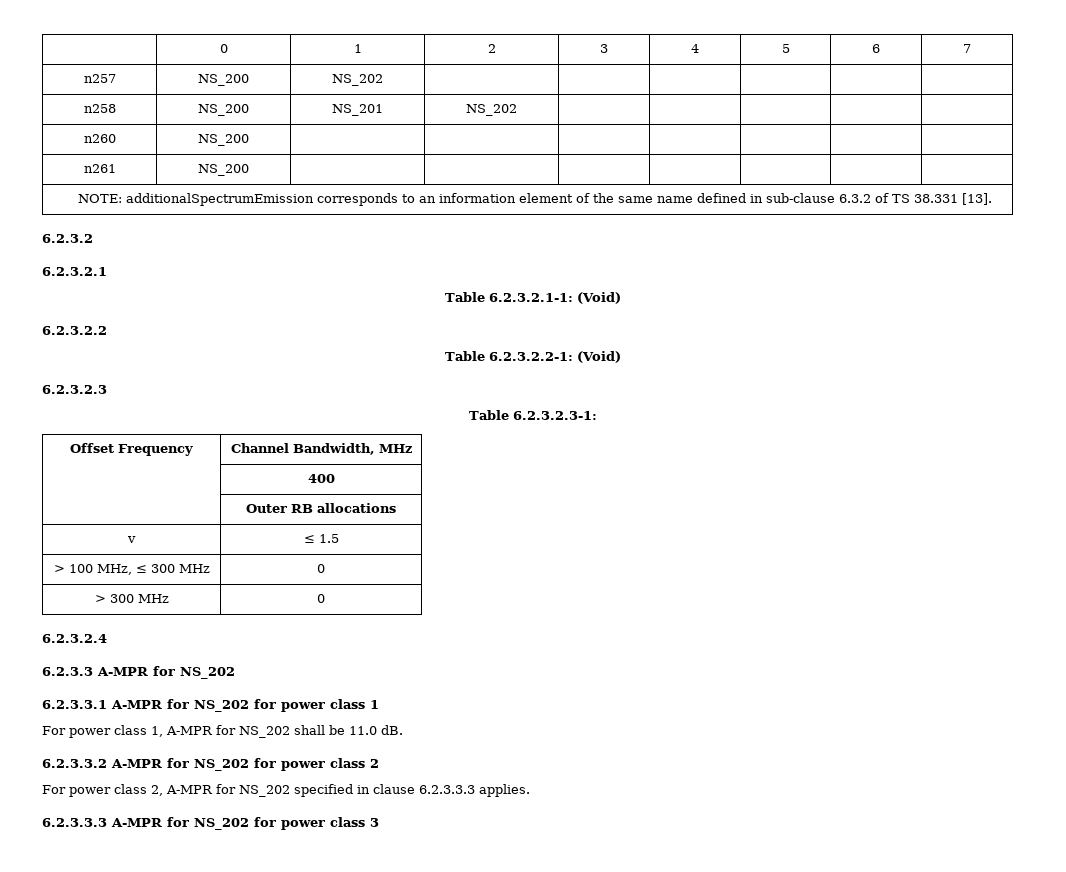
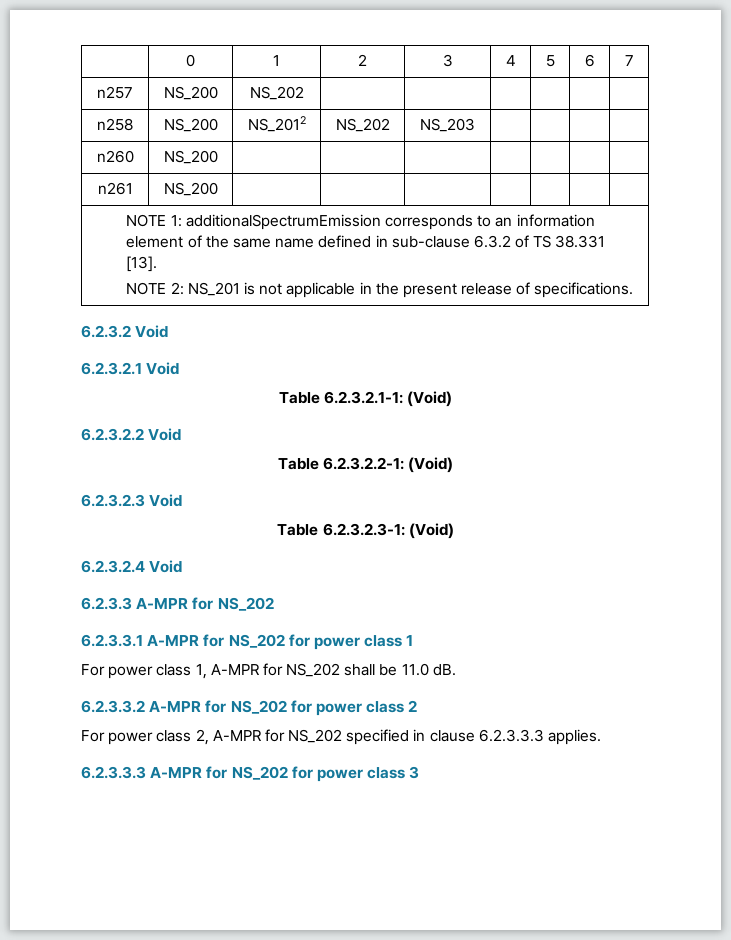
[332,104,383,116] [466,104,517,116] NS_201 | NS_202 | -> [247,116,306,132] [335,118,390,132] [420,118,475,132] NS_2012 | NS_202 | NS_203
[78,194,123,203] NOTE: -> [126,214,182,227] NOTE 1:
(993, 199) none -> [126,282,634,298] // NOTE 2: NS_201 is not applicable in the present release of specifications.
(93, 238) none -> [135,325,169,338] Void
(107, 271) none -> [146,362,180,375] Void
(107, 330) none -> [148,428,182,441] Void
(107, 389) none -> [149,494,183,507] Void
[70,443,193,456] [230,443,412,455] [307,474,335,483] [246,503,396,513] [127,536,136,543] [303,534,339,543] [53,564,210,575] [317,564,325,573] [94,594,169,603] [317,594,325,603] // Offset Frequency | Channel Bandwidth, MHz // | 400 // | Outer RB allocations // v | ≤ 1.5 // > 100 MHz, ≤ 300 MHz | 0 // > 300 MHz | 0 -> [408,523,454,539] (Void)
(107, 638) none -> [149,560,183,573] Void

